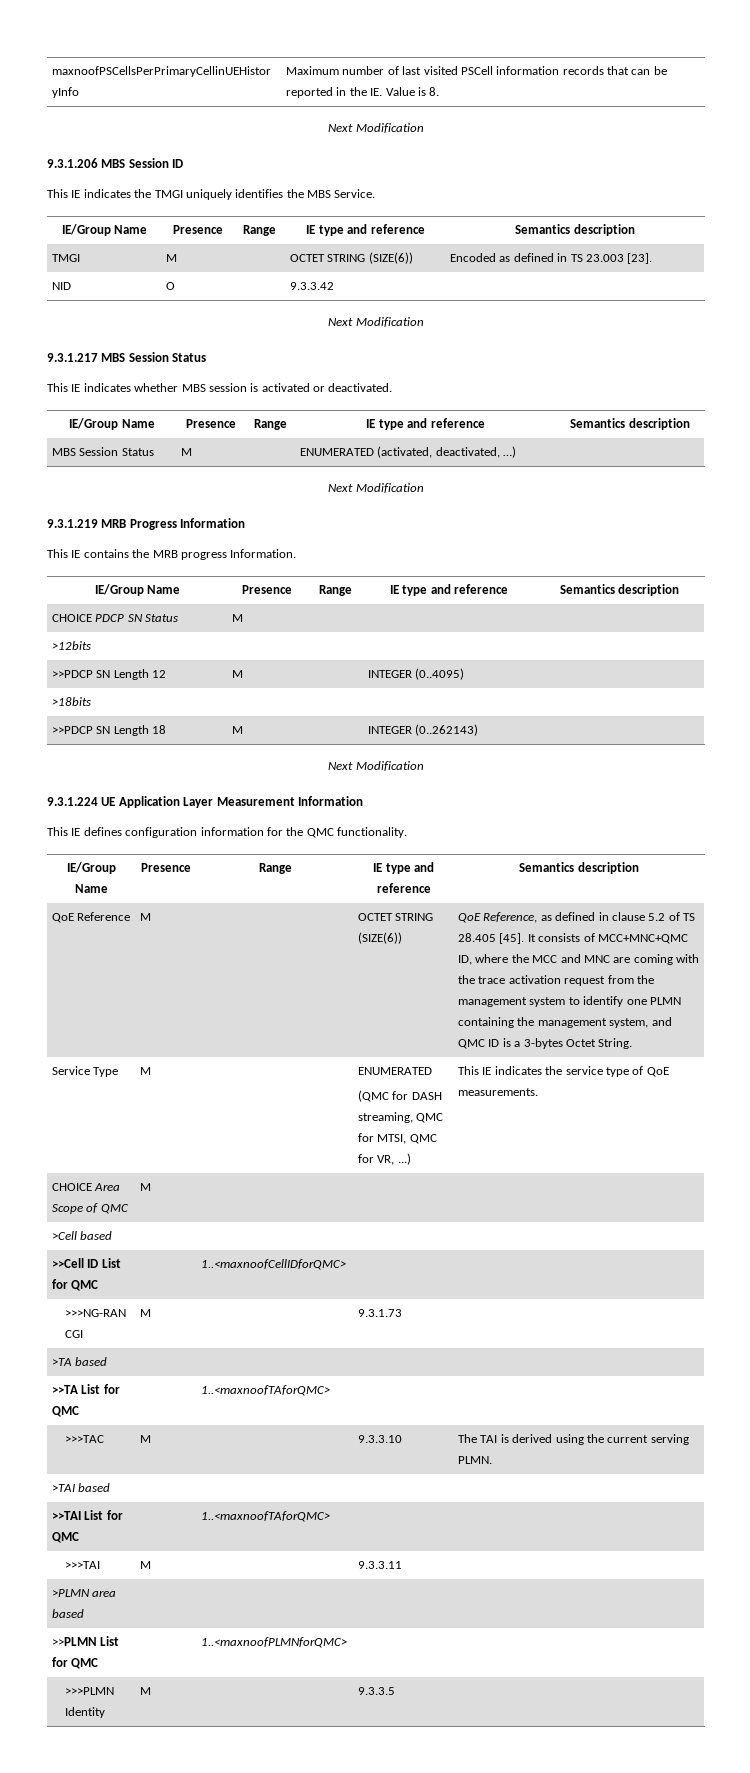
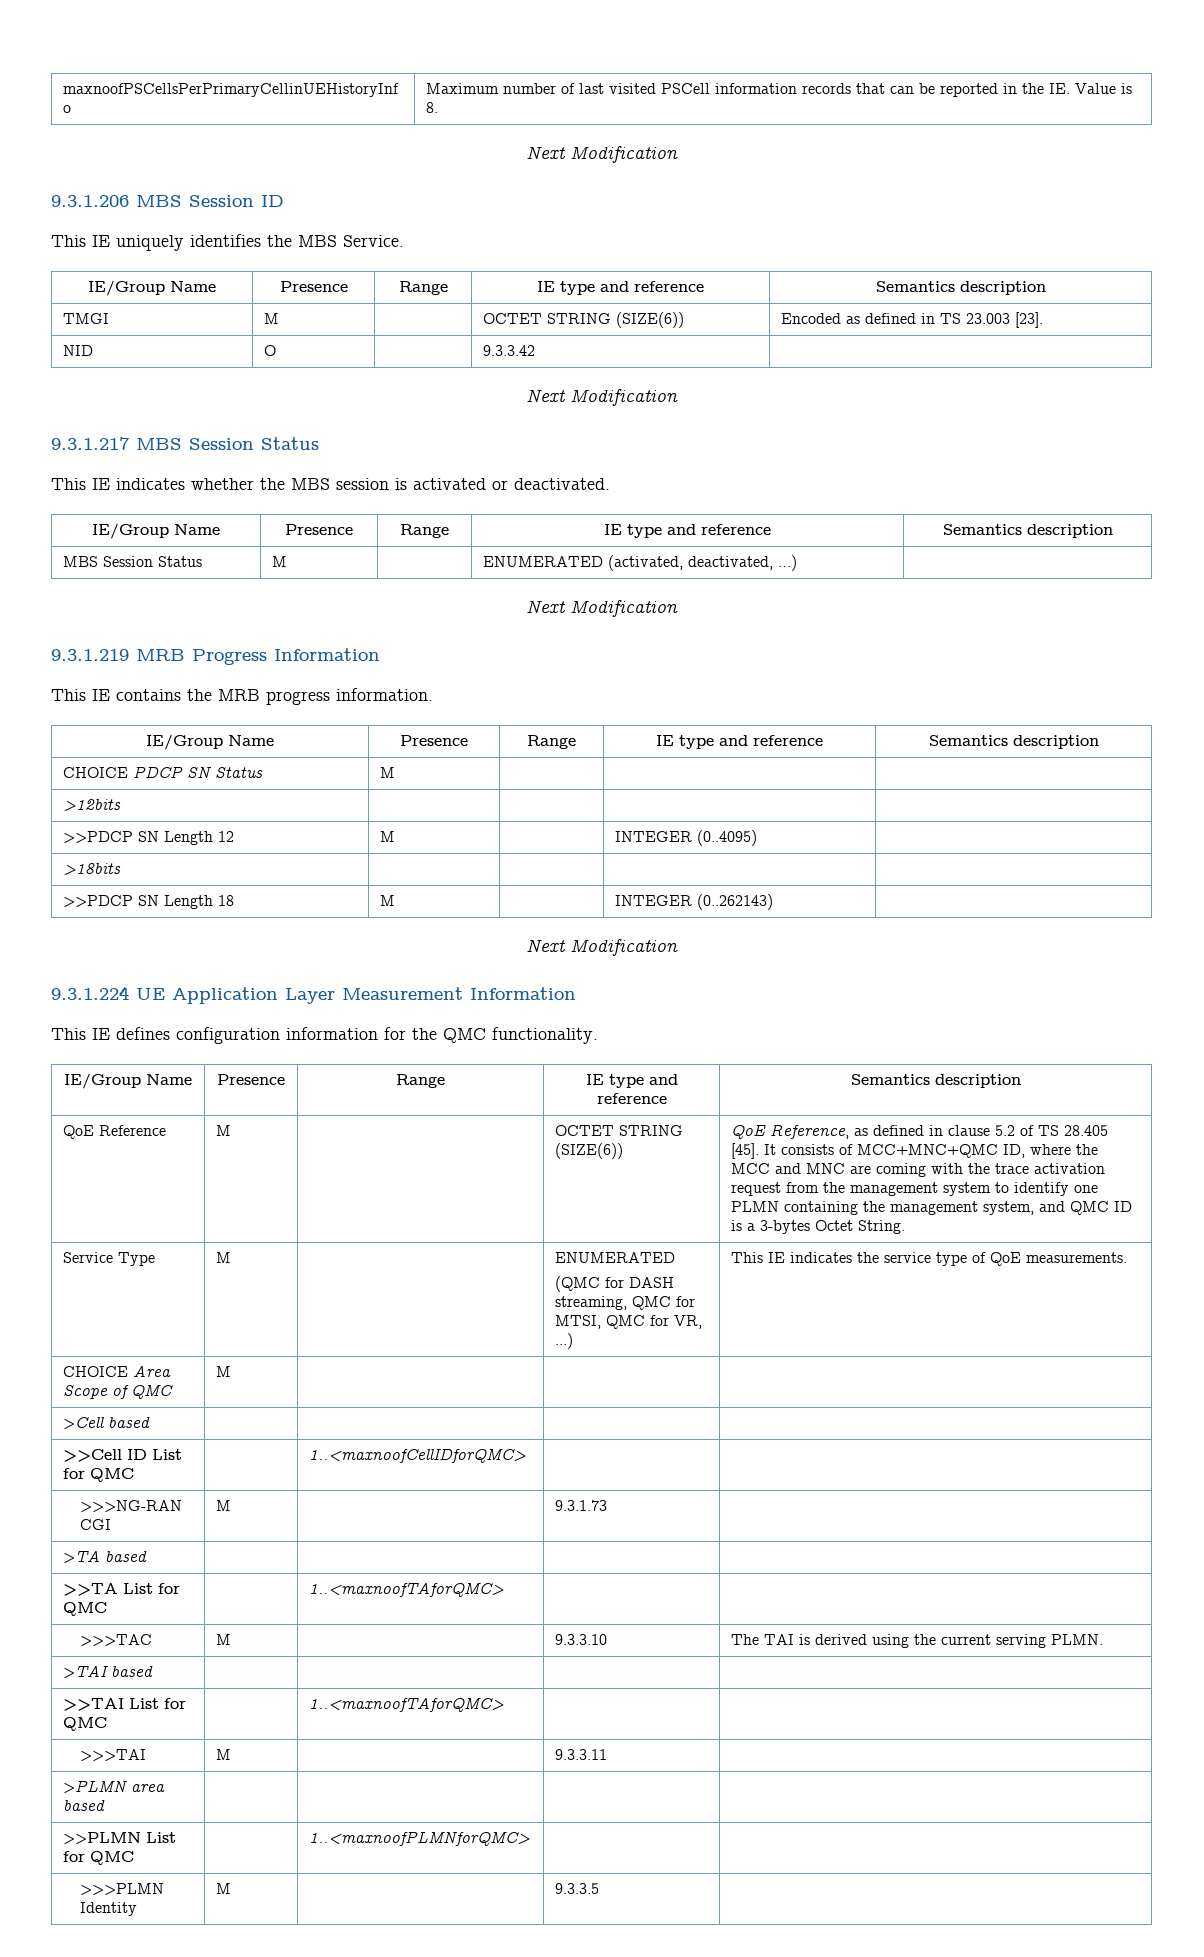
[83,189,183,198] indicates the TMGI -> (110, 241) none
(179, 387) none -> [260,478,285,490] the
[230,549,297,558] Information. -> [336,688,433,701] information.

